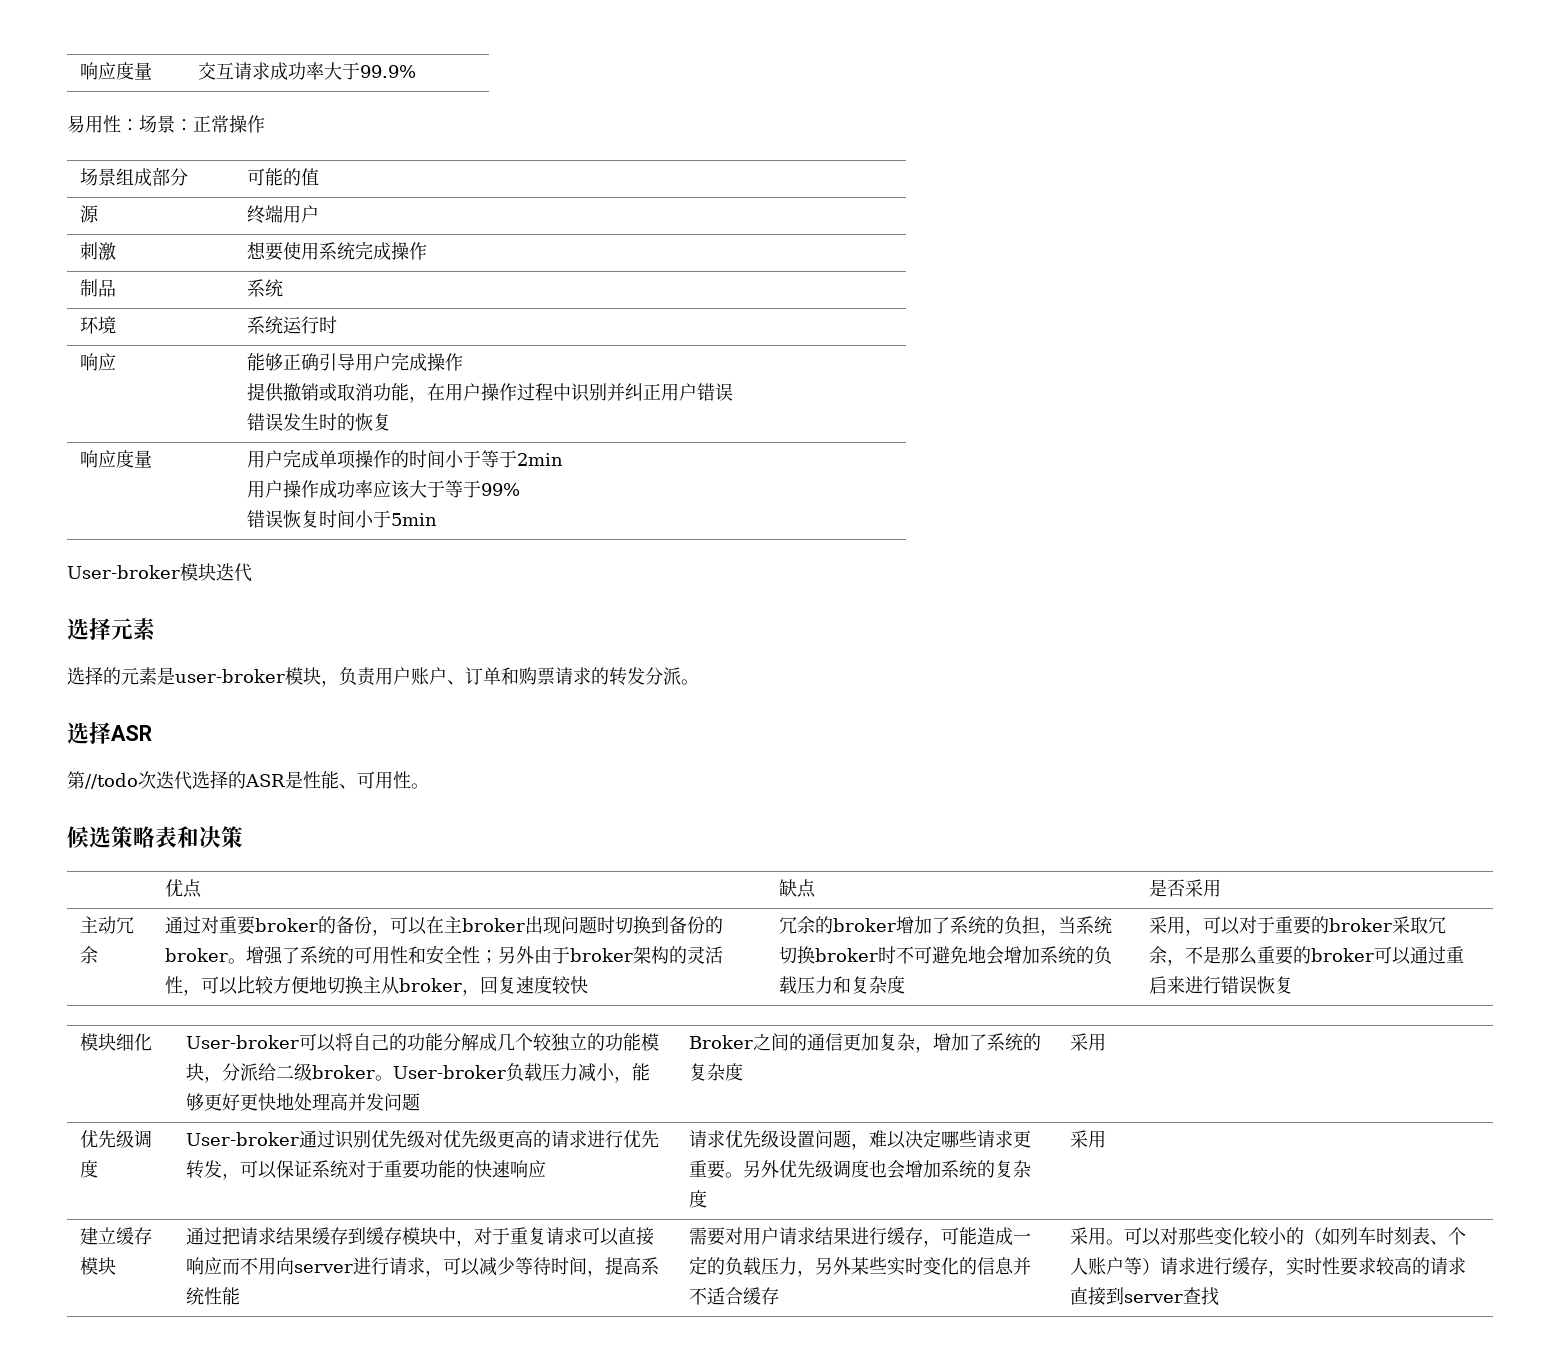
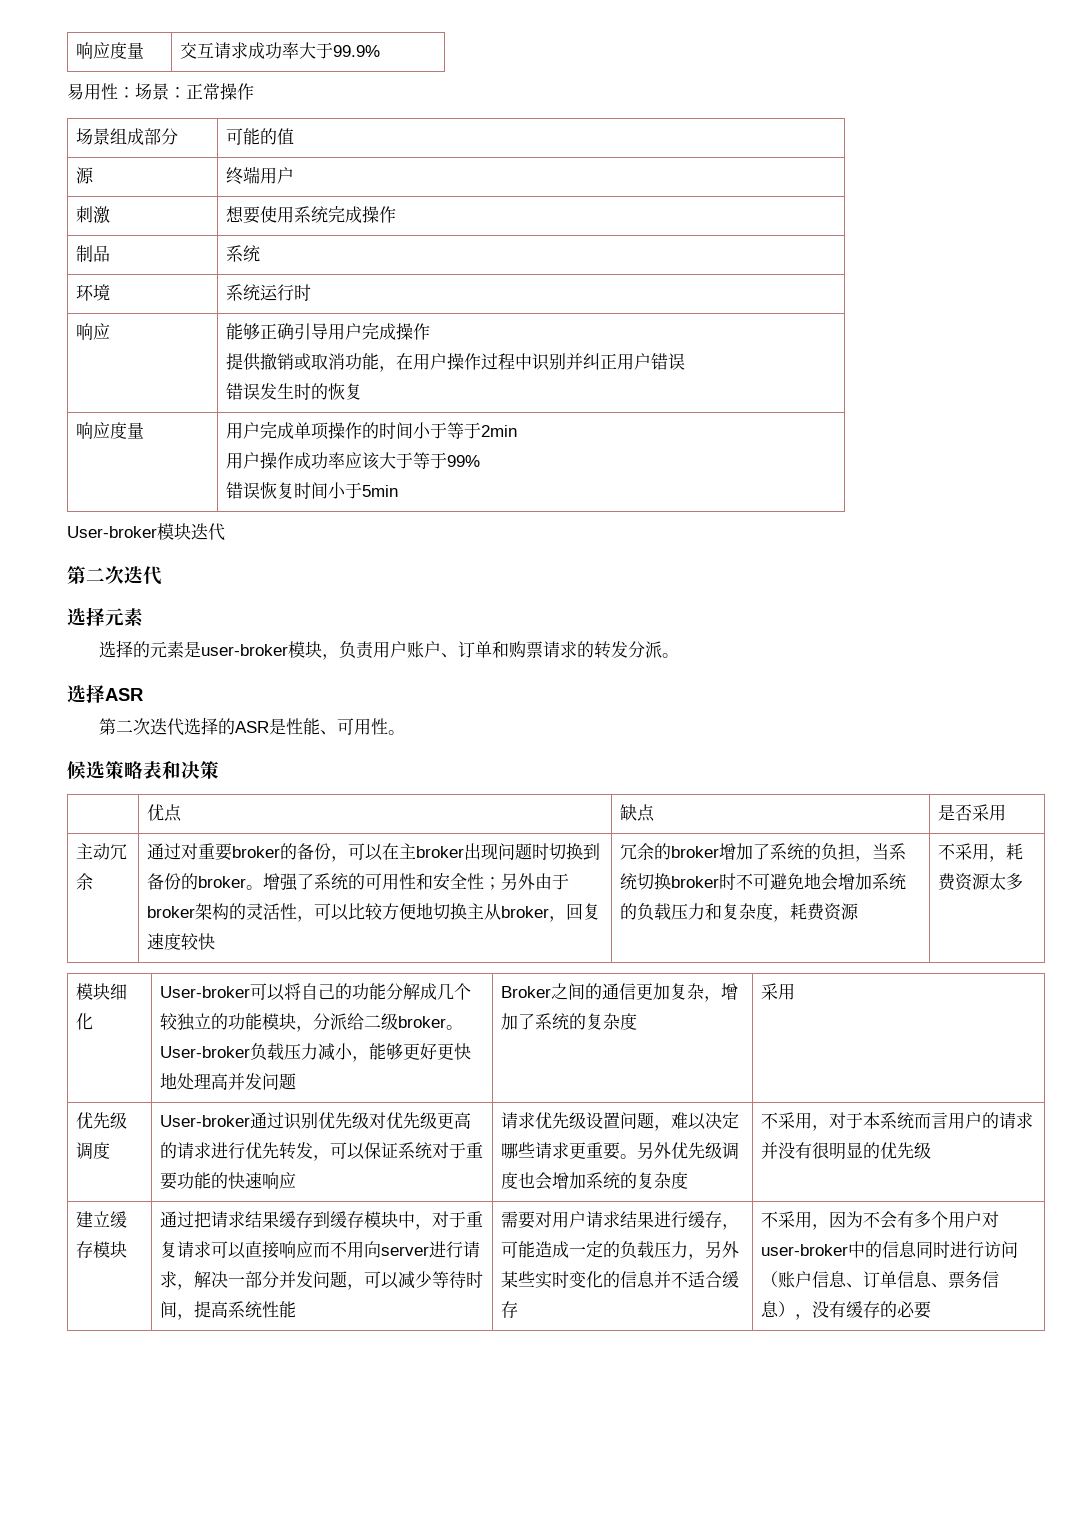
(252, 572) none -> [67,566,162,585] // 第二次迭代
[85,773,138,789] //todo -> [116,720,134,733] 二
[1149,916,1447,936] [1149,946,1465,966] [1149,976,1294,994] | 采用，可以对于重要的broker采取冗余，不是那么重要的broker可以通过重启来进行错误恢复 -> [772,903,859,922] [937,843,1023,862] [937,873,1023,891] ，耗费资源 | 不采用，耗费资源太多
[1070,1130,1107,1148] 采用 -> [760,1112,1033,1131] [760,1142,931,1160] 不采用，对于本系统而言用户的请求并没有很明显的优先级
(444, 1273) none -> [193,1271,364,1290] 解决一部分并发问题，
[1070,1226,1467,1246] [1070,1257,1467,1277] [1070,1287,1220,1306] 采用。可以对那些变化较小的（如列车时刻表、个人账户等）请求进行缓存，实时性要求较高的请求直接到server查找 -> [760,1211,999,1230] [760,1241,1018,1258] [760,1271,999,1288] [760,1301,931,1320] 不采用，因为不会有多个用户对user-broker中的信息同时进行访问（账户信息、订单信息、票务信息），没有缓存的必要

